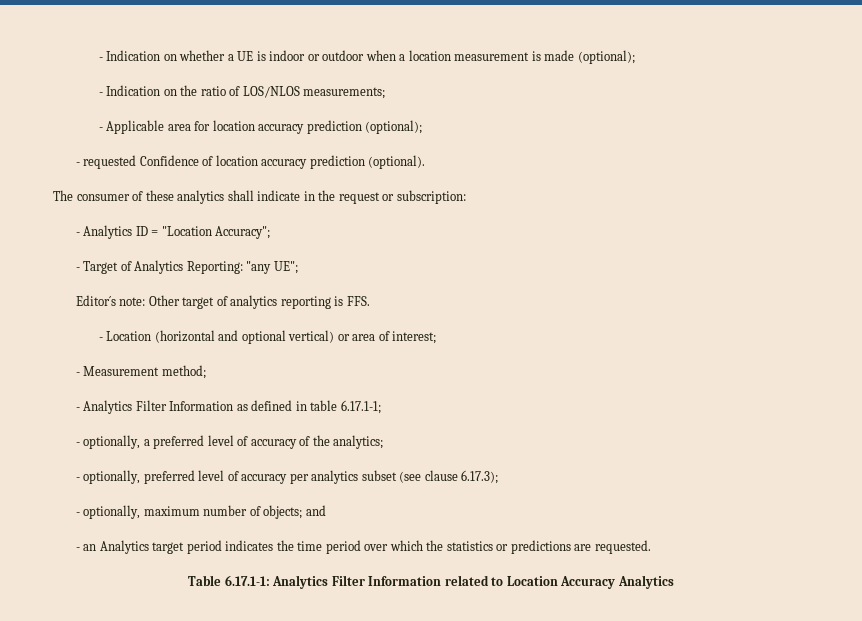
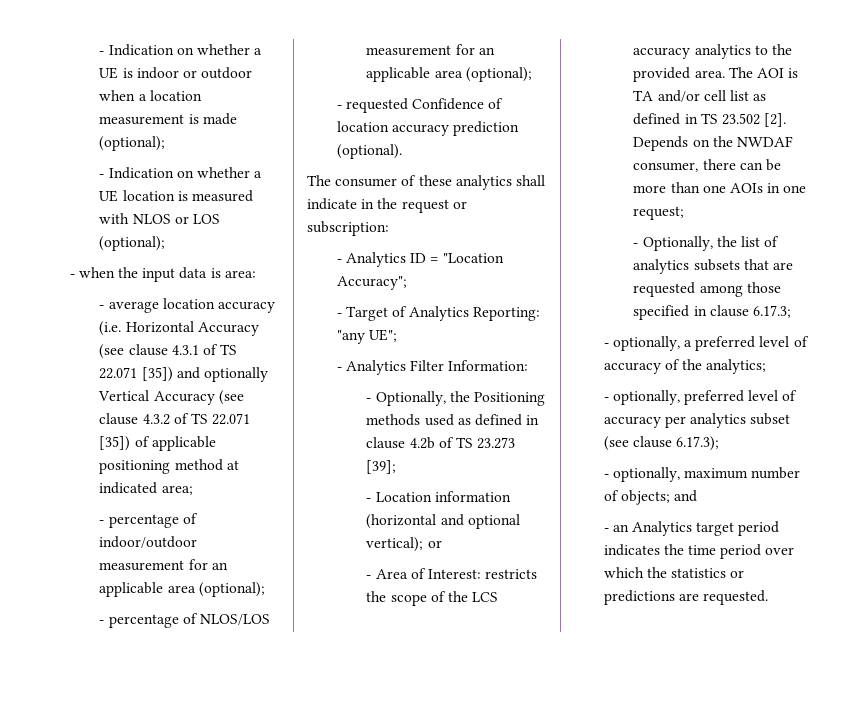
[180,85,386,99] [98,120,362,134] the ratio of LOS/NLOS measurements; // - Applicable area for location accuracy prediction -> [197,167,263,178] [99,190,254,202] [99,213,221,224] [99,236,166,251] [69,267,256,282] [99,298,276,313] [99,321,259,336] [99,344,238,359] [99,367,269,382] [98,390,244,405] [99,413,251,425] [99,436,216,451] [99,459,239,474] [99,482,193,495] [99,513,198,528] [99,536,198,548] [99,559,228,571] [99,582,265,597] [99,613,271,628] [366,44,495,56] [366,67,463,82] whether a UE location is measured with NLOS or LOS (optional); // - when the input data is area: // - average location accuracy (i.e. Horizontal Accuracy (see clause 4.3.1 of TS 22.071 [35]) and optionally Vertical Accuracy (see clause 4.3.2 of TS 22.071 [35]) of applicable positioning method at indicated area; // - percentage of indoor/outdoor measurement for an applicable area (optional); // - percentage of NLOS/LOS measurement for an applicable area
[75,295,370,309] Editor´s note: Other target of analytics reporting is FFS. -> [336,360,529,375] [366,391,546,406] [366,414,540,426] [366,437,516,449] [366,460,397,474] - Analytics Filter Information: // - Optionally, the Positioning methods used as defined in clause 4.2b of TS 23.273 [39];
(152, 336) none -> [434,491,511,502] information
[288,330,437,344] [75,365,206,379] [75,400,381,414] vertical) or area of interest; // - Measurement method; // - Analytics Filter Information as defined in table 6.17.1-1; -> [366,537,442,552] [366,568,538,579] [366,591,499,606] [633,44,793,59] [633,67,799,82] [633,90,767,102] [633,113,787,127] [633,136,794,151] [633,159,782,172] [633,182,807,193] [633,206,685,220] [633,236,780,251] [633,259,794,274] [633,282,781,297] [633,305,792,320] vertical); or // - Area of Interest: restricts the scope of the LCS accuracy analytics to the provided area. The AOI is TA and/or cell list as defined in TS 23.502 [2]. Depends on the NWDAF consumer, there can be more than one AOIs in one request; // - Optionally, the list of analytics subsets that are requested among those specified in clause 6.17.3;
[188,575,674,589] // Table 6.17.1-1: Analytics Filter Information related to Location Accuracy Analytics -> (769, 597) none

